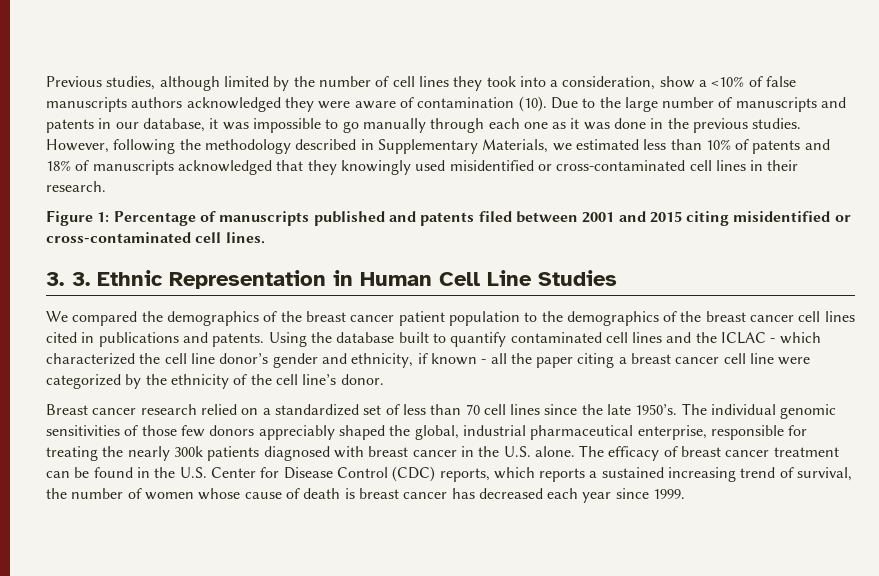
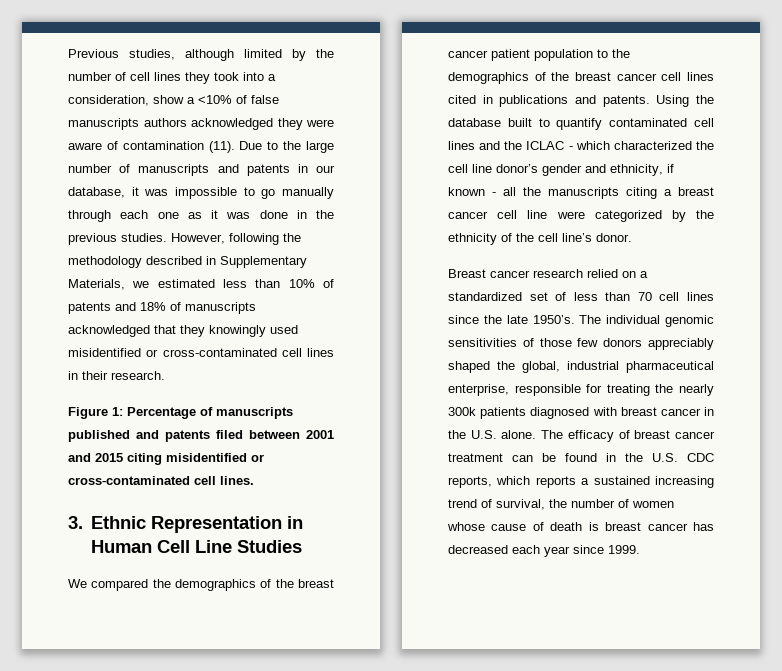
[518,96,547,112] (10). -> [208,141,235,153] (11).
[72,272,90,286] 3. -> (83, 522) none
[536,357,574,368] paper -> [548,187,619,199] manuscripts
[210,466,436,482] Center for Disease Control (CDC) -> [687,453,714,462] CDC

